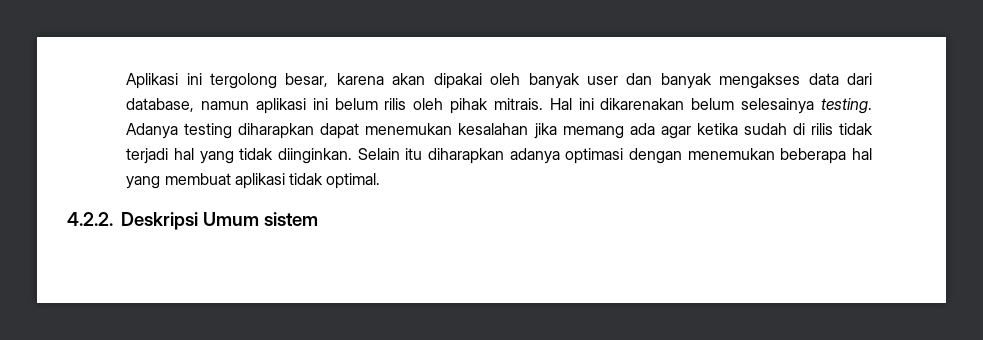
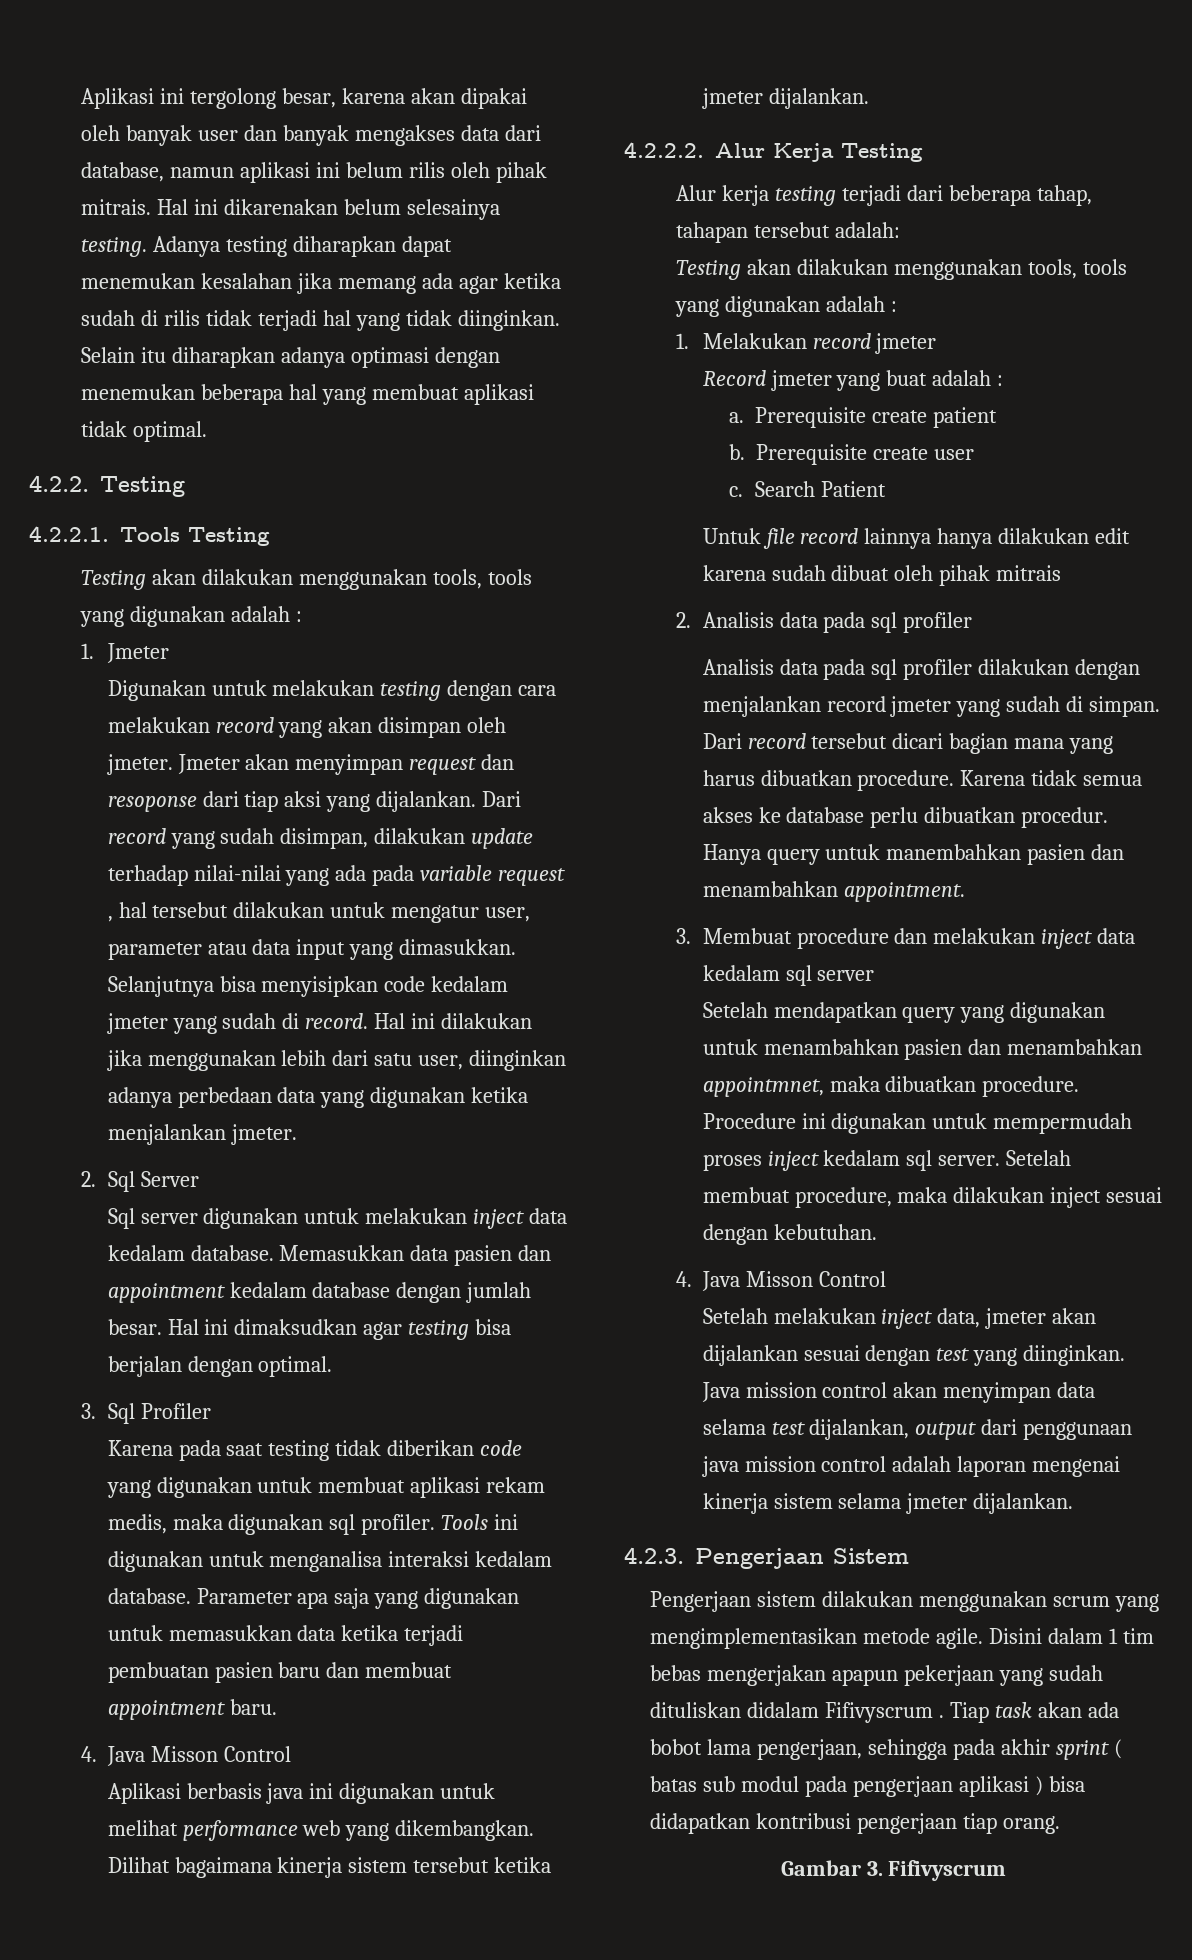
[121,212,318,230] Deskripsi Umum sistem -> [100,476,185,497] [29,526,270,546] [81,569,533,590] [80,606,303,627] [81,643,169,663] [107,680,557,701] [107,717,507,738] [106,754,515,775] [107,791,522,812] [107,828,534,849] [107,865,566,886] [107,902,531,923] [107,939,517,960] [107,976,509,997] [106,1013,533,1034] [106,1050,567,1071] [107,1087,529,1108] [107,1124,297,1145] [81,1171,199,1192] [107,1208,568,1229] [107,1245,552,1266] [107,1282,532,1303] [107,1319,512,1340] [107,1356,333,1377] [81,1403,211,1424] [107,1440,523,1461] [106,1477,546,1498] [107,1514,519,1535] [107,1551,553,1572] [107,1588,520,1609] [107,1625,464,1646] [107,1662,453,1683] [107,1699,277,1720] [81,1746,292,1766] [107,1783,496,1804] [107,1820,535,1841] [107,1857,552,1878] [701,88,869,109] [624,142,923,162] [676,185,1093,206] [676,222,901,243] [676,259,1128,280] [675,296,898,317] [676,333,937,354] [702,370,1004,391] [728,407,997,428] [728,444,974,465] [728,481,886,497] [702,528,1131,549] [702,565,1062,586] [676,612,973,633] [702,659,1141,680] [702,696,1161,717] [702,733,1114,754] [702,770,1143,791] [702,807,1109,828] [702,844,1125,865] [702,881,965,902] [676,928,1136,949] [702,965,875,986] [702,1002,1106,1023] [702,1039,1143,1060] [702,1076,1080,1097] [702,1113,1133,1134] [702,1150,1072,1171] [702,1187,1163,1208] [702,1224,877,1245] [676,1271,887,1291] [702,1308,1097,1329] [702,1345,1126,1366] [701,1382,1096,1403] [702,1419,1133,1440] [701,1456,1121,1477] [702,1493,1074,1514] [624,1547,909,1569] [650,1591,1159,1612] [650,1628,1154,1649] [650,1665,1103,1686] [650,1702,1119,1723] [650,1739,1122,1760] [650,1776,1085,1797] [650,1813,1060,1834] [780,1860,1007,1881] Testing // 4.2.2.1. Tools Testing // Testing akan dilakukan menggunakan tools, tools yang digunakan adalah : // 1. Jmeter // Digunakan untuk melakukan testing dengan cara melakukan record yang akan disimpan oleh jmeter. Jmeter akan menyimpan request dan resoponse dari tiap aksi yang dijalankan. Dari record yang sudah disimpan, dilakukan update terhadap nilai-nilai yang ada pada variable request , hal tersebut dilakukan untuk mengatur user, parameter atau data input yang dimasukkan. Selanjutnya bisa menyisipkan code kedalam jmeter yang sudah di record. Hal ini dilakukan jika menggunakan lebih dari satu user, diinginkan adanya perbedaan data yang digunakan ketika menjalankan jmeter. // 2. Sql Server // Sql server digunakan untuk melakukan inject data kedalam database. Memasukkan data pasien dan appointment kedalam database dengan jumlah besar. Hal ini dimaksudkan agar testing bisa berjalan dengan optimal. // 3. Sql Profiler // Karena pada saat testing tidak diberikan code yang digunakan untuk membuat aplikasi rekam medis, maka digunakan sql profiler. Tools ini digunakan untuk menganalisa interaksi kedalam database. Parameter apa saja yang digunakan untuk memasukkan data ketika terjadi pembuatan pasien baru dan membuat appointment baru. // 4. Java Misson Control // Aplikasi berbasis java ini digunakan untuk melihat performance web yang dikembangkan. Dilihat bagaimana kinerja sistem tersebut ketika jmeter dijalankan. // 4.2.2.2. Alur Kerja Testing // Alur kerja testing terjadi dari beberapa tahap, tahapan tersebut adalah: // Testing akan dilakukan menggunakan tools, tools yang digunakan adalah : // 1. Melakukan record jmeter // Record jmeter yang buat adalah : // a. Prerequisite create patient // b. Prerequisite create user // c. Search Patient // Untuk file record lainnya hanya dilakukan edit karena sudah dibuat oleh pihak mitrais // 2. Analisis data pada sql profiler // Analisis data pada sql profiler dilakukan dengan menjalankan record jmeter yang sudah di simpan. Dari record tersebut dicari bagian mana yang harus dibuatkan procedure. Karena tidak semua akses ke database perlu dibuatkan procedur. Hanya query untuk manembahkan pasien dan menambahkan appointment. // 3. Membuat procedure dan melakukan inject data kedalam sql server // Setelah mendapatkan query yang digunakan untuk menambahkan pasien dan menambahkan appointmnet, maka dibuatkan procedure. Procedure ini digunakan untuk mempermudah proses inject kedalam sql server. Setelah membuat procedure, maka dilakukan inject sesuai dengan kebutuhan. // 4. Java Misson Control // Setelah melakukan inject data, jmeter akan dijalankan sesuai dengan test yang diinginkan. Java mission control akan menyimpan data selama test dijalankan, output dari penggunaan java mission control adalah laporan mengenai kinerja sistem selama jmeter dijalankan. // 4.2.3. Pengerjaan Sistem // Pengerjaan sistem dilakukan menggunakan scrum yang mengimplementasikan metode agile. Disini dalam 1 tim bebas mengerjakan apapun pekerjaan yang sudah dituliskan didalam Fifivyscrum . Tiap task akan ada bobot lama pengerjaan, sehingga pada akhir sprint ( batas sub modul pada pengerjaan aplikasi ) bisa didapatkan kontribusi pengerjaan tiap orang. // Gambar 3. Fifivyscrum

